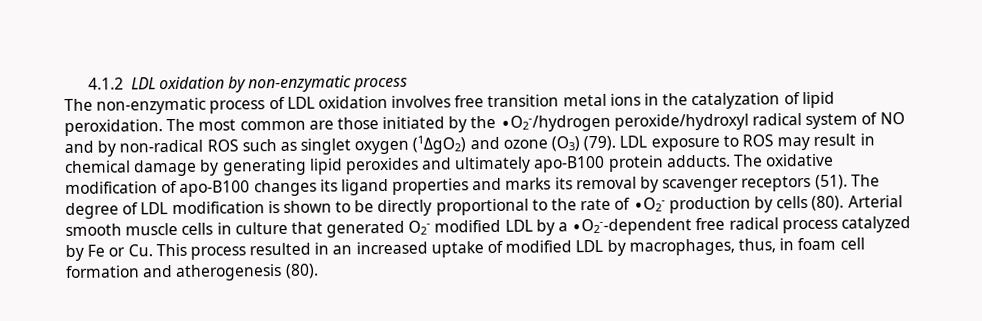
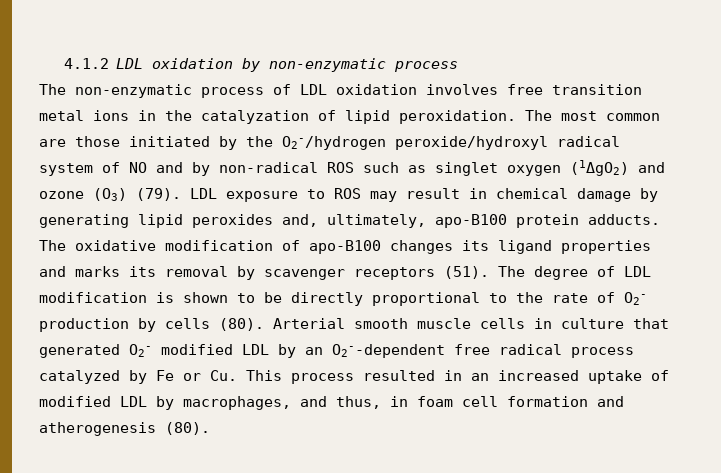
[499,114,611,132] ∙O2-/hydrogen -> [282,136,386,150] O2-/hydrogen
[421,156,532,174] and ultimately -> [282,214,426,228] and, ultimately,
[632,197,666,212] ∙O2- -> [624,292,647,305] O2-
[558,218,693,236] a ∙O2--dependent -> [305,344,445,358] an O2--dependent
(735, 247) none -> [300,396,327,407] and

